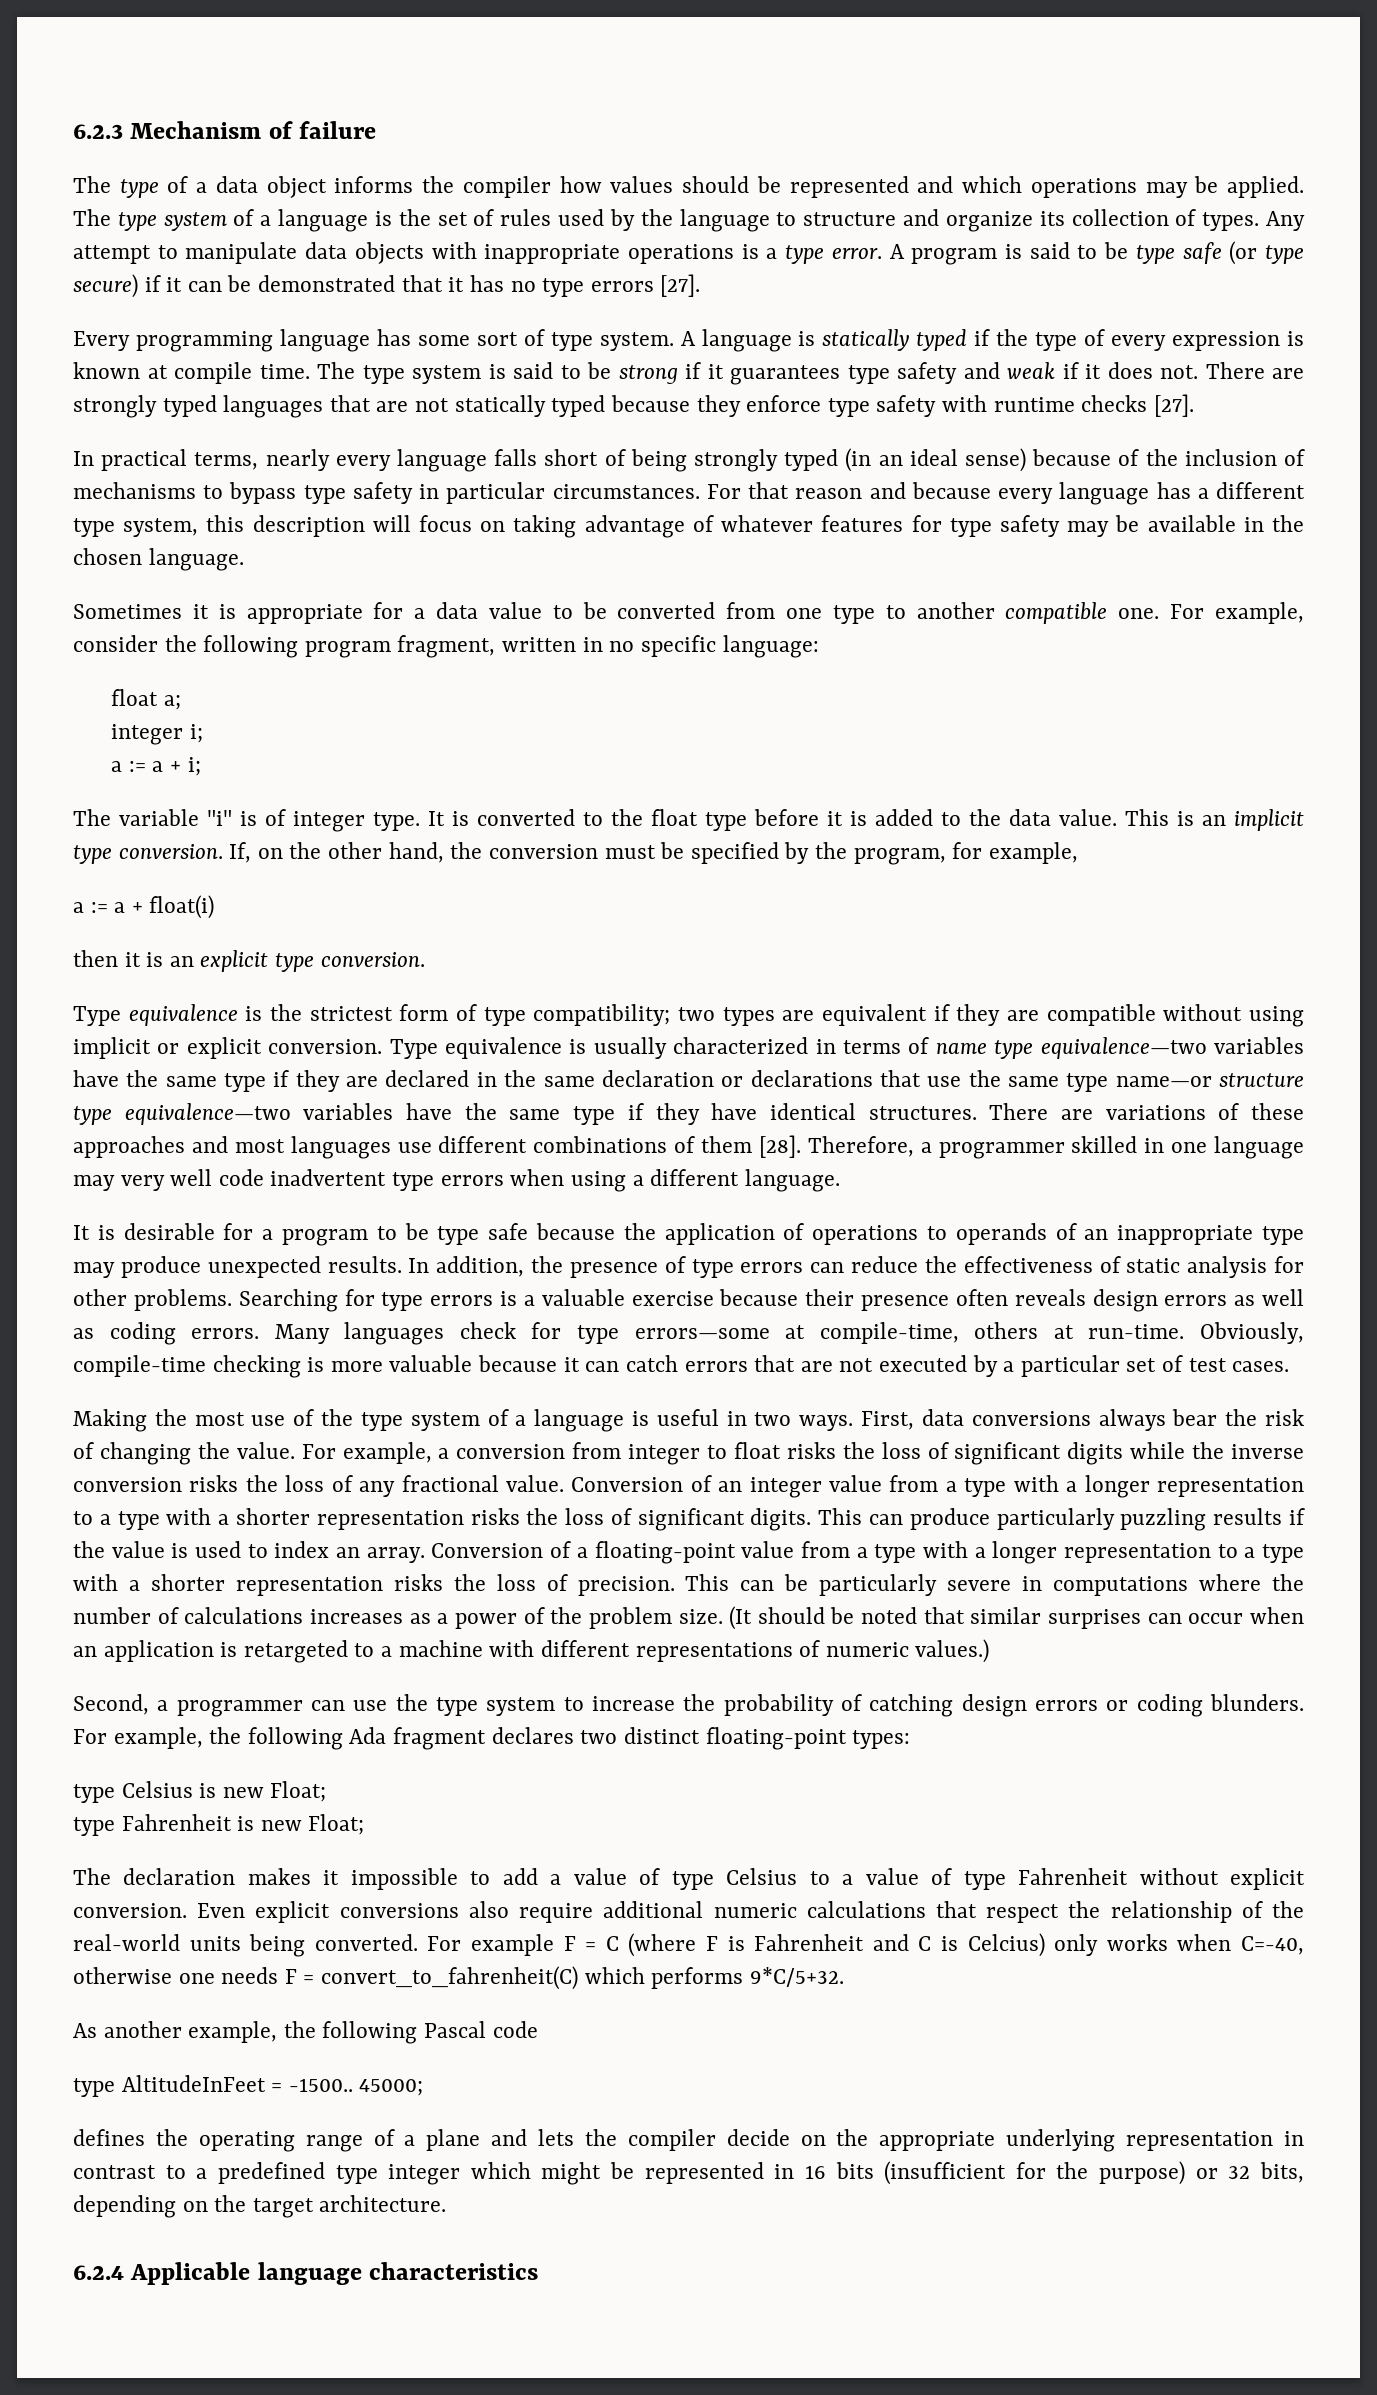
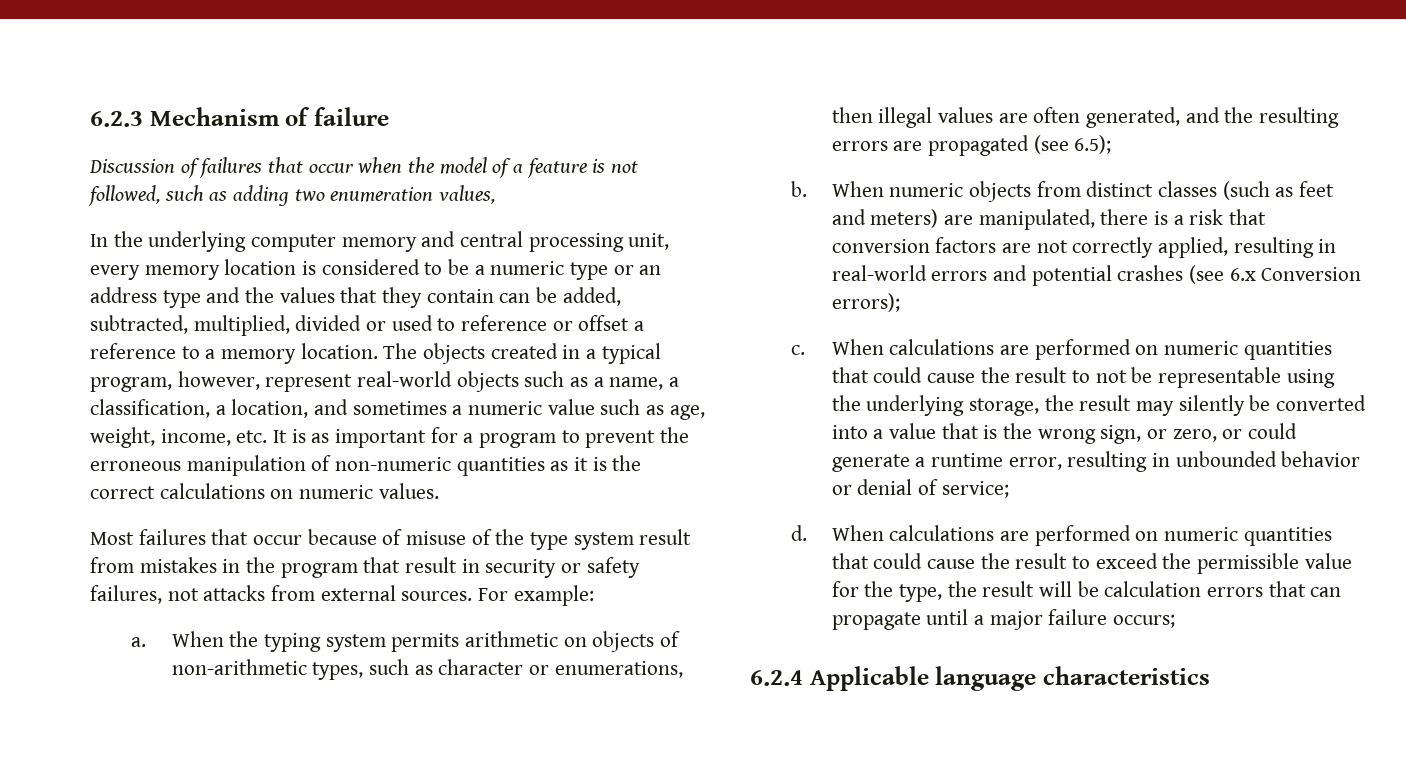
[73,176,1304,198] [73,209,1306,232] [73,241,1304,265] [73,274,701,298] [73,329,1305,352] [73,362,1304,385] [73,394,1194,418] [73,448,1306,472] [73,482,1306,505] [73,515,1304,538] [73,548,244,571] [73,602,1305,624] [73,635,819,658] [111,689,181,710] [111,724,203,745] [111,757,201,776] [73,809,1304,832] [73,842,1078,865] [73,895,215,919] [73,950,425,972] [73,1004,1304,1027] [73,1037,1304,1059] [73,1070,1304,1092] [73,1103,1304,1125] [73,1135,1304,1159] [73,1169,840,1192] [73,1223,1304,1246] [73,1256,1304,1278] [73,1289,1304,1312] [73,1322,1304,1345] [73,1355,1290,1378] [73,1409,1305,1432] [73,1442,1304,1465] [73,1475,1305,1498] [73,1508,1306,1531] [73,1541,1304,1564] [73,1574,1305,1596] [73,1606,1304,1630] [73,1639,990,1663] [73,1694,1304,1717] [73,1727,911,1750] [73,1781,327,1803] [73,1814,365,1836] [73,1868,1305,1890] [73,1901,1305,1923] [73,1933,1304,1957] [73,1966,844,1990] [73,2021,538,2044] [73,2075,424,2097] [73,2129,1304,2152] [73,2161,1304,2185] [73,2195,447,2218] The type of a data object informs the compiler how values should be represented and which operations may be applied. The type system of a language is the set of rules used by the language to structure and organize its collection of types. Any attempt to manipulate data objects with inappropriate operations is a type error. A program is said to be type safe (or type secure) if it can be demonstrated that it has no type errors [27]. // Every programming language has some sort of type system. A language is statically typed if the type of every expression is known at compile time. The type system is said to be strong if it guarantees type safety and weak if it does not. There are strongly typed languages that are not statically typed because they enforce type safety with runtime checks [27]. // In practical terms, nearly every language falls short of being strongly typed (in an ideal sense) because of the inclusion of mechanisms to bypass type safety in particular circumstances. For that reason and because every language has a different type system, this description will focus on taking advantage of whatever features for type safety may be available in the chosen language. // Sometimes it is appropriate for a data value to be converted from one type to another compatible one. For example, consider the following program fragment, written in no specific language: // float a; // integer i; // a := a + i; // The variable "i" is of integer type. It is converted to the float type before it is added to the data value. This is an implicit type conversion. If, on the other hand, the conversion must be specified by the program, for example, // a := a + float(i) // then it is an explicit type conversion. // Type equivalence is the strictest form of type compatibility; two types are equivalent if they are compatible without using implicit or explicit conversion. Type equivalence is usually characterized in terms of name type equivalence—two variables have the same type if they are declared in the same declaration or declarations that use the same type name—or structure type equivalence—two variables have the same type if they have identical structures. There are variations of these approaches and most languages use different combinations of them [28]. Therefore, a programmer skilled in one language may very well code inadvertent type errors when using a different language. // It is desirable for a program to be type safe because the application of operations to operands of an inappropriate type may produce unexpected results. In addition, the presence of type errors can reduce the effectiveness of static analysis for other problems. Searching for type errors is a valuable exercise because their presence often reveals design errors as well as coding errors. Many languages check for type errors—some at compile-time, others at run-time. Obviously, compile-time checking is more valuable because it can catch errors that are not executed by a particular set of test cases. // Making the most use of the type system of a language is useful in two ways. First, data conversions always bear the risk of changing the value. For example, a conversion from integer to float risks the loss of significant digits while the inverse conversion risks the loss of any fractional value. Conversion of an integer value from a type with a longer representation to a type with a shorter representation risks the loss of significant digits. This can produce particularly puzzling results if the value is used to index an array. Conversion of a floating-point value from a type with a longer representation to a type with a shorter representation risks the loss of precision. This can be particularly severe in computations where the number of calculations increases as a power of the problem size. (It should be noted that similar surprises can occur when an application is retargeted to a machine with different representations of numeric values.) // Second, a programmer can use the type system to increase the probability of catching design errors or coding blunders. For example, the following Ada fragment declares two distinct floating-point types: // type Celsius is new Float; // type Fahrenheit is new Float; // The declaration makes it impossible to add a value of type Celsius to a value of type Fahrenheit without explicit conversion. Even explicit conversions also require additional numeric calculations that respect the relationship of the real-world units being converted. For example F = C (where F is Fahrenheit and C is Celcius) only works when C=-40, otherwise one needs F = convert_to_fahrenheit(C) which performs 9*C/5+32. // As another example, the following Pascal code // type AltitudeInFeet = -1500.. 45000; // defines the operating range of a plane and lets the compiler decide on the appropriate underlying representation in contrast to a predefined type integer which might be represented in 16 bits (insufficient for the purpose) or 32 bits, depending on the target architecture. -> [89,157,639,178] [88,185,496,206] [90,231,670,252] [90,259,662,280] [90,287,621,308] [90,315,645,336] [90,343,661,364] [90,371,680,392] [90,399,705,420] [90,427,690,448] [90,455,642,476] [90,483,439,499] [90,529,692,550] [90,557,640,578] [90,585,594,606] [130,631,681,652] [171,659,683,680] [831,107,1340,128] [831,135,1112,156] [790,181,1335,202] [831,209,1267,230] [831,237,1337,258] [831,265,1362,286] [831,293,900,312] [790,339,1332,360] [831,367,1335,388] [831,395,1367,416] [831,423,1298,444] [831,451,1361,472] [831,479,1009,498] [790,525,1332,546] [831,553,1352,574] [831,581,1342,602] [831,609,1176,630] Discussion of failures that occur when the model of a feature is not followed, such as adding two enumeration values, // In the underlying computer memory and central processing unit, every memory location is considered to be a numeric type or an address type and the values that they contain can be added, subtracted, multiplied, divided or used to reference or offset a reference to a memory location. The objects created in a typical program, however, represent real-world objects such as a name, a classification, a location, and sometimes a numeric value such as age, weight, income, etc. It is as important for a program to prevent the erroneous manipulation of non-numeric quantities as it is the correct calculations on numeric values. // Most failures that occur because of misuse of the type system result from mistakes in the program that result in security or safety failures, not attacks from external sources. For example: // a. When the typing system permits arithmetic on objects of non-arithmetic types, such as character or enumerations, then illegal values are often generated, and the resulting errors are propagated (see 6.5); // b. When numeric objects from distinct classes (such as feet and meters) are manipulated, there is a risk that conversion factors are not correctly applied, resulting in real-world errors and potential crashes (see 6.x Conversion errors); // c. When calculations are performed on numeric quantities that could cause the result to not be representable using the underlying storage, the result may silently be converted into a value that is the wrong sign, or zero, or could generate a runtime error, resulting in unbounded behavior or denial of service; // d. When calculations are performed on numeric quantities that could cause the result to exceed the permissible value for the type, the result will be calculation errors that can propagate until a major failure occurs;

